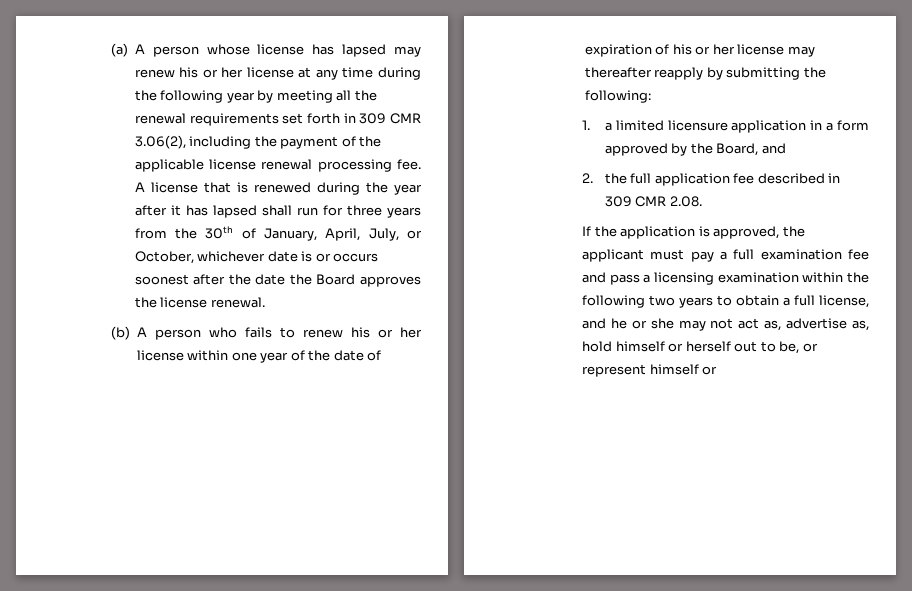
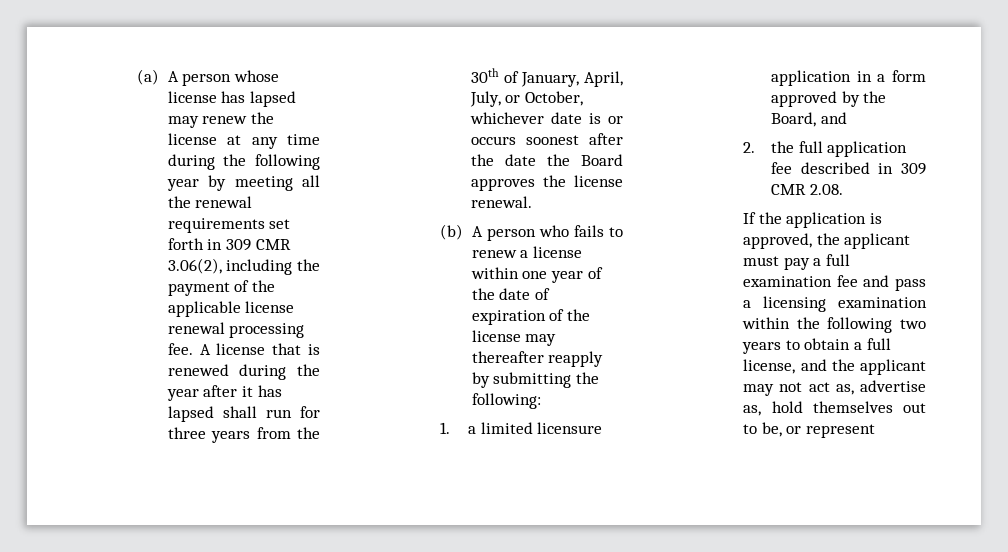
[179,67,244,78] his or her -> [250,112,274,124] the
[350,327,422,338] his or her -> [520,250,529,258] a
[672,44,735,55] his or her -> [566,309,590,321] the
[610,318,674,329] he or she -> [831,359,926,375] the applicant
[615,341,731,352] himself or herself -> [812,401,893,413] themselves
[649,364,718,375] himself or -> (876, 431) none

